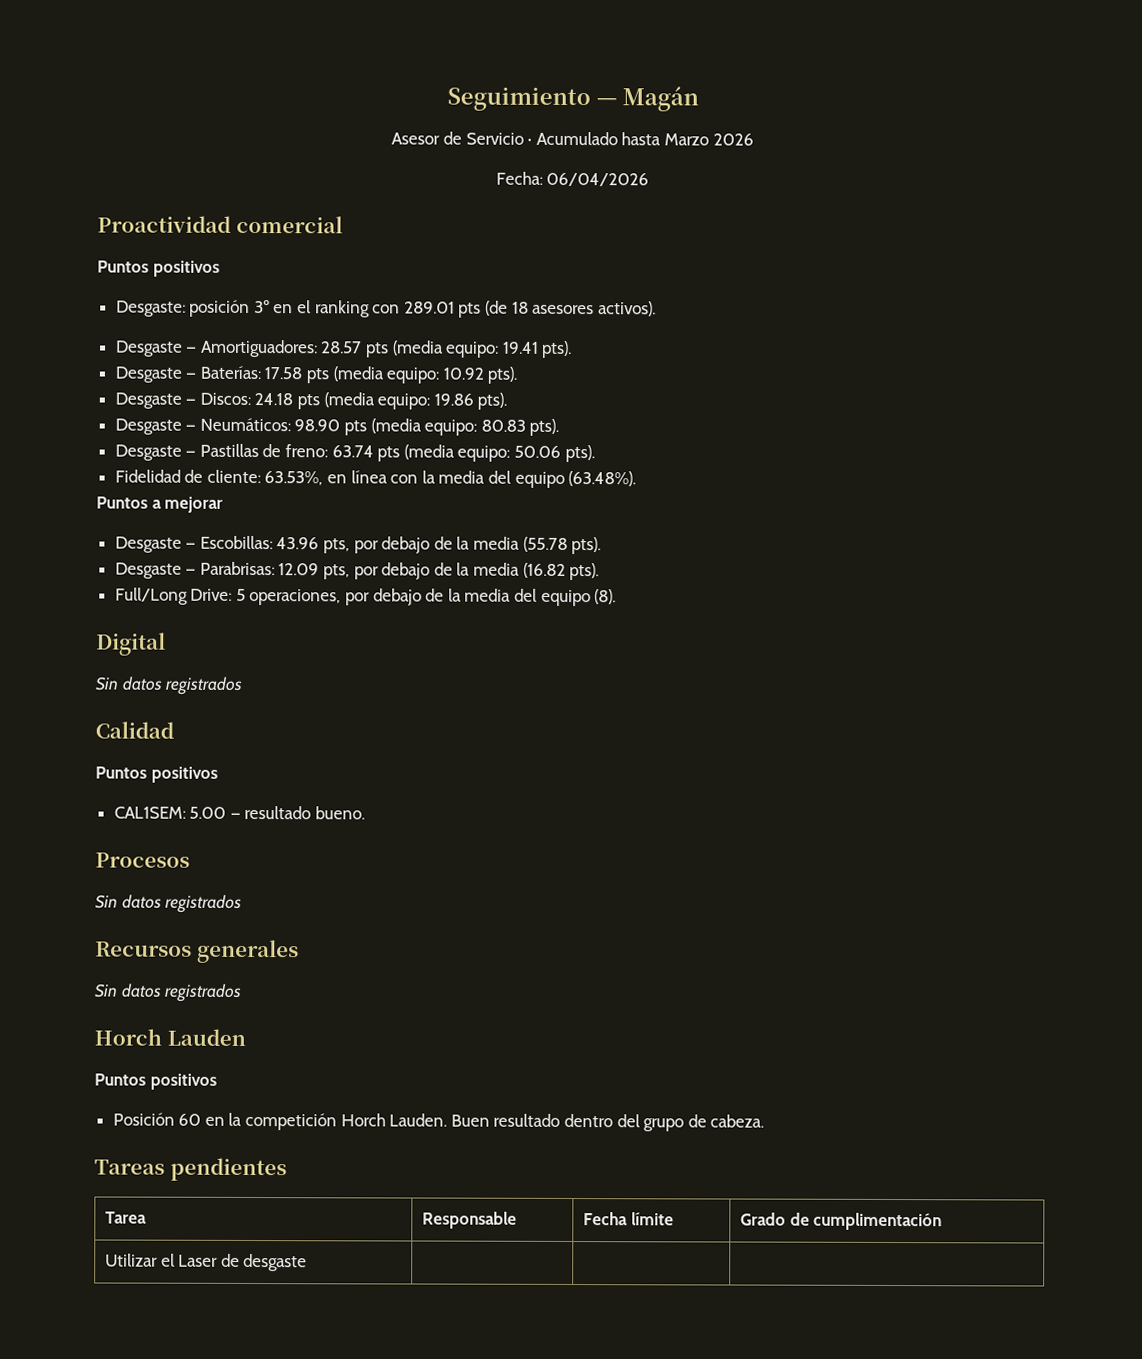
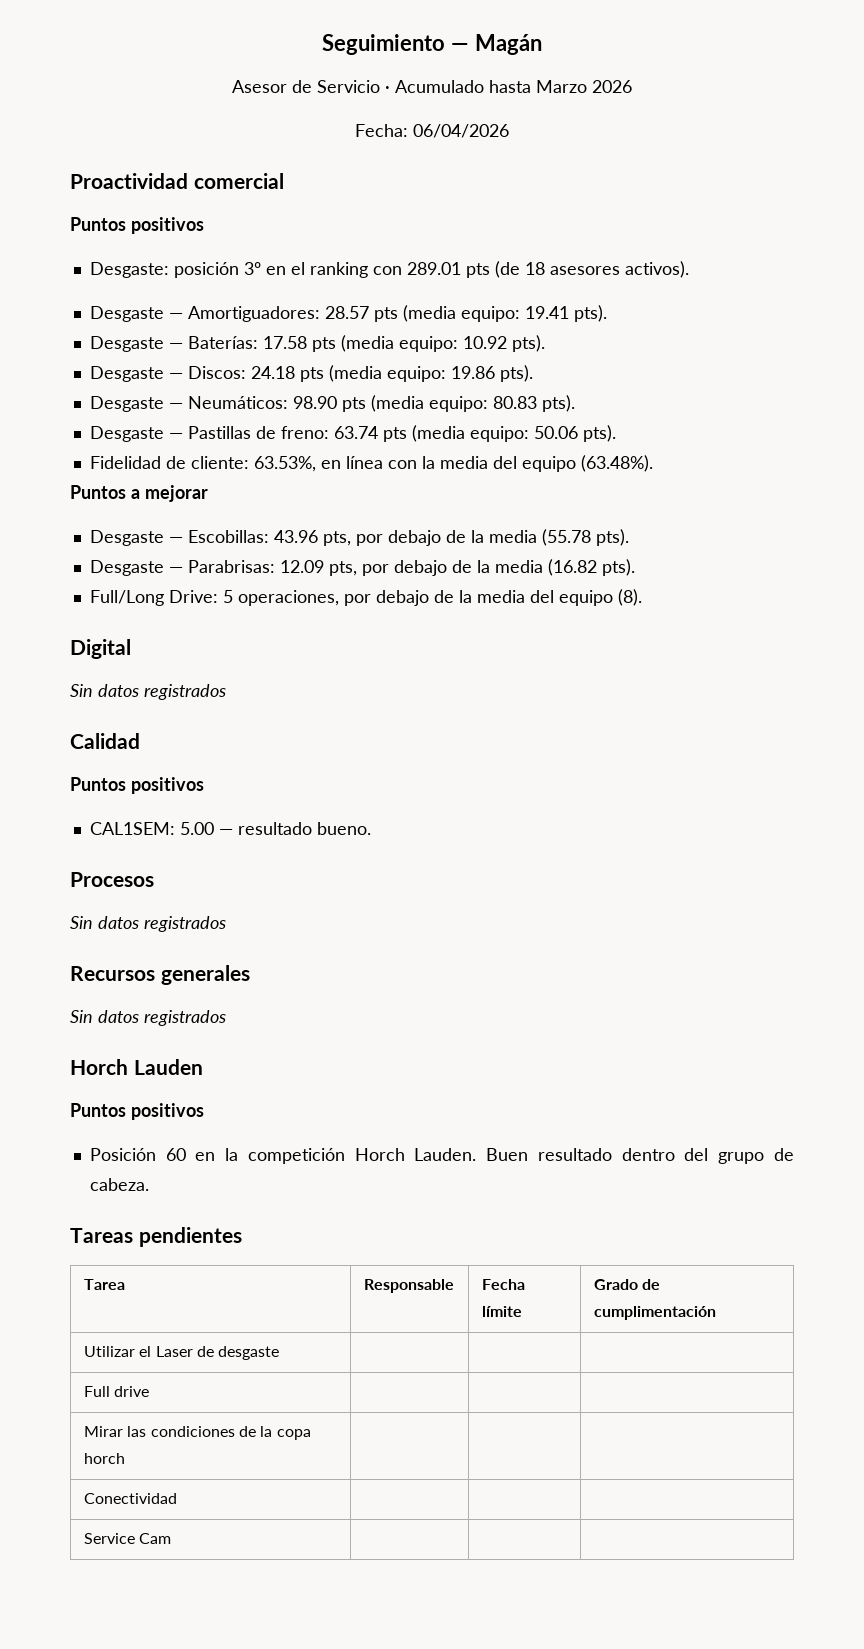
(308, 1262) none -> [83,1386,150,1397] [83,1426,311,1440] [83,1453,125,1464] [83,1493,177,1504] [83,1533,172,1544] // Full drive | | | // Mirar las condiciones de la copa horch | | | // Conectividad | | | // Service Cam | | |

